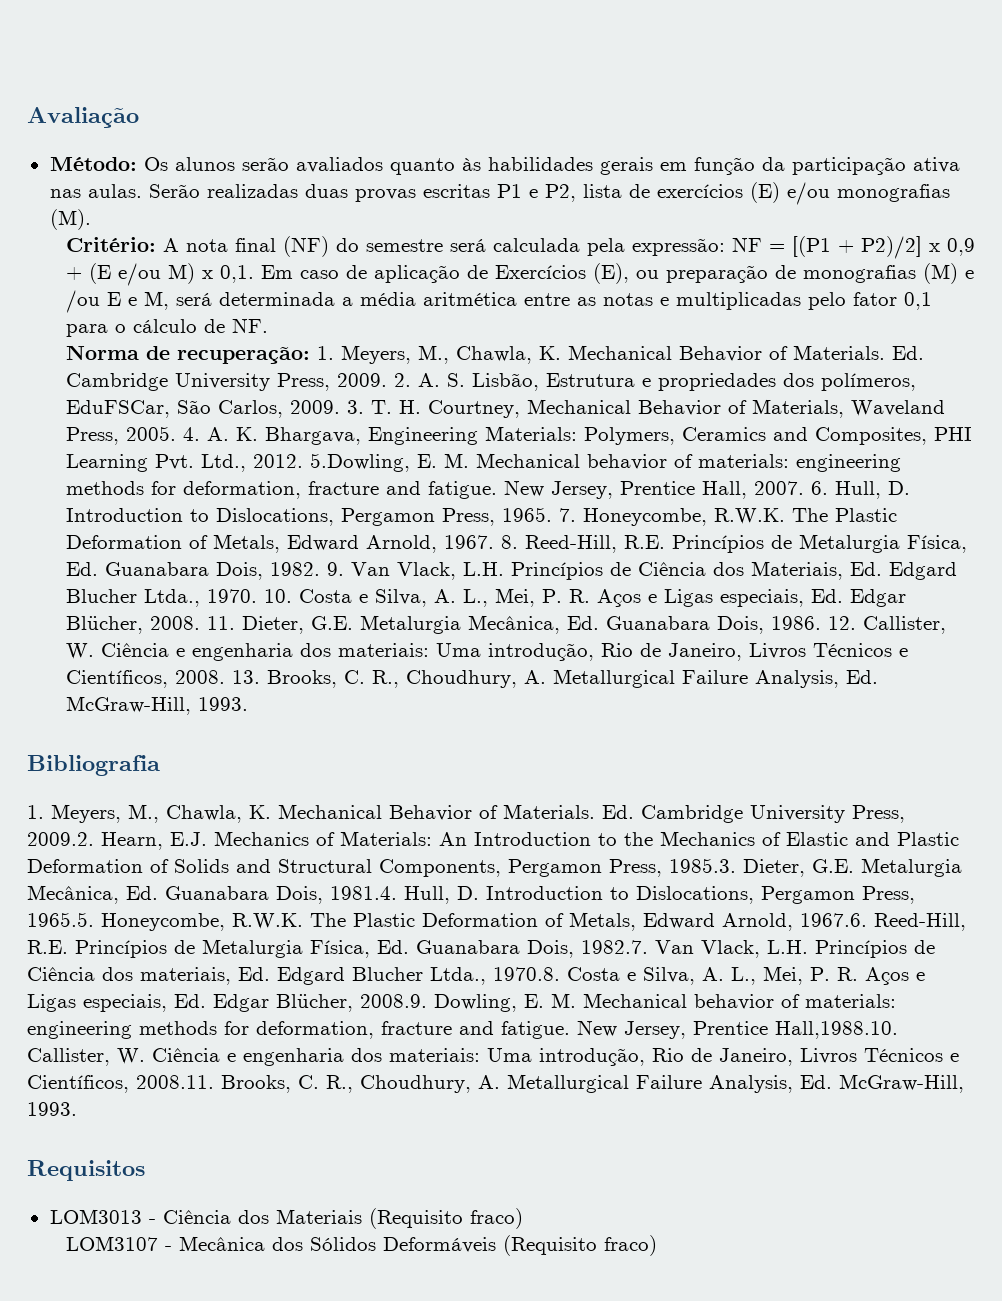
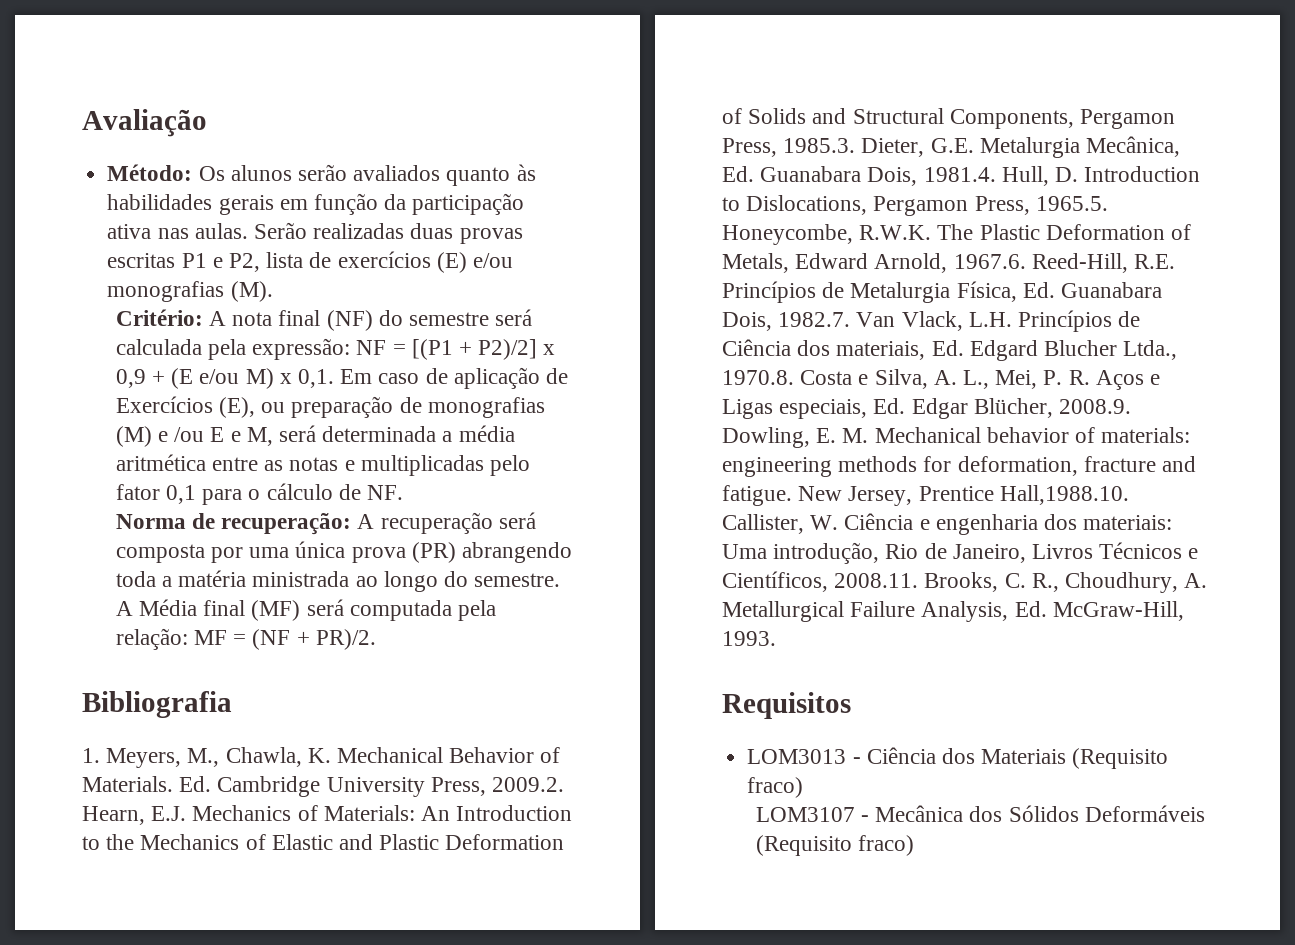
[316,345,924,364] [65,373,916,391] [65,399,945,418] [65,426,972,445] [65,453,901,472] [65,480,910,499] [65,507,897,526] [65,534,967,553] [65,561,957,580] [65,588,906,607] [65,615,946,634] [65,643,908,661] [65,669,878,688] [65,696,248,715] 1. Meyers, M., Chawla, K. Mechanical Behavior of Materials. Ed. Cambridge University Press, 2009. 2. A. S. Lisbão, Estrutura e propriedades dos polímeros, EduFSCar, São Carlos, 2009. 3. T. H. Courtney, Mechanical Behavior of Materials, Waveland Press, 2005. 4. A. K. Bhargava, Engineering Materials: Polymers, Ceramics and Composites, PHI Learning Pvt. Ltd., 2012. 5.Dowling, E. M. Mechanical behavior of materials: engineering methods for deformation, fracture and fatigue. New Jersey, Prentice Hall, 2007. 6. Hull, D. Introduction to Dislocations, Pergamon Press, 1965. 7. Honeycombe, R.W.K. The Plastic Deformation of Metals, Edward Arnold, 1967. 8. Reed-Hill, R.E. Princípios de Metalurgia Física, Ed. Guanabara Dois, 1982. 9. Van Vlack, L.H. Princípios de Ciência dos Materiais, Ed. Edgard Blucher Ltda., 1970. 10. Costa e Silva, A. L., Mei, P. R. Aços e Ligas especiais, Ed. Edgar Blücher, 2008. 11. Dieter, G.E. Metalurgia Mecânica, Ed. Guanabara Dois, 1986. 12. Callister, W. Ciência e engenharia dos materiais: Uma introdução, Rio de Janeiro, Livros Técnicos e Científicos, 2008. 13. Brooks, C. R., Choudhury, A. Metallurgical Failure Analysis, Ed. McGraw-Hill, 1993. -> [357,512,536,534] [115,541,572,563] [115,570,561,592] [115,599,496,621] [115,628,376,650] A recuperação será composta por uma única prova (PR) abrangendo toda a matéria ministrada ao longo do semestre. A Média final (MF) será computada pela relação: MF = (NF + PR)/2.

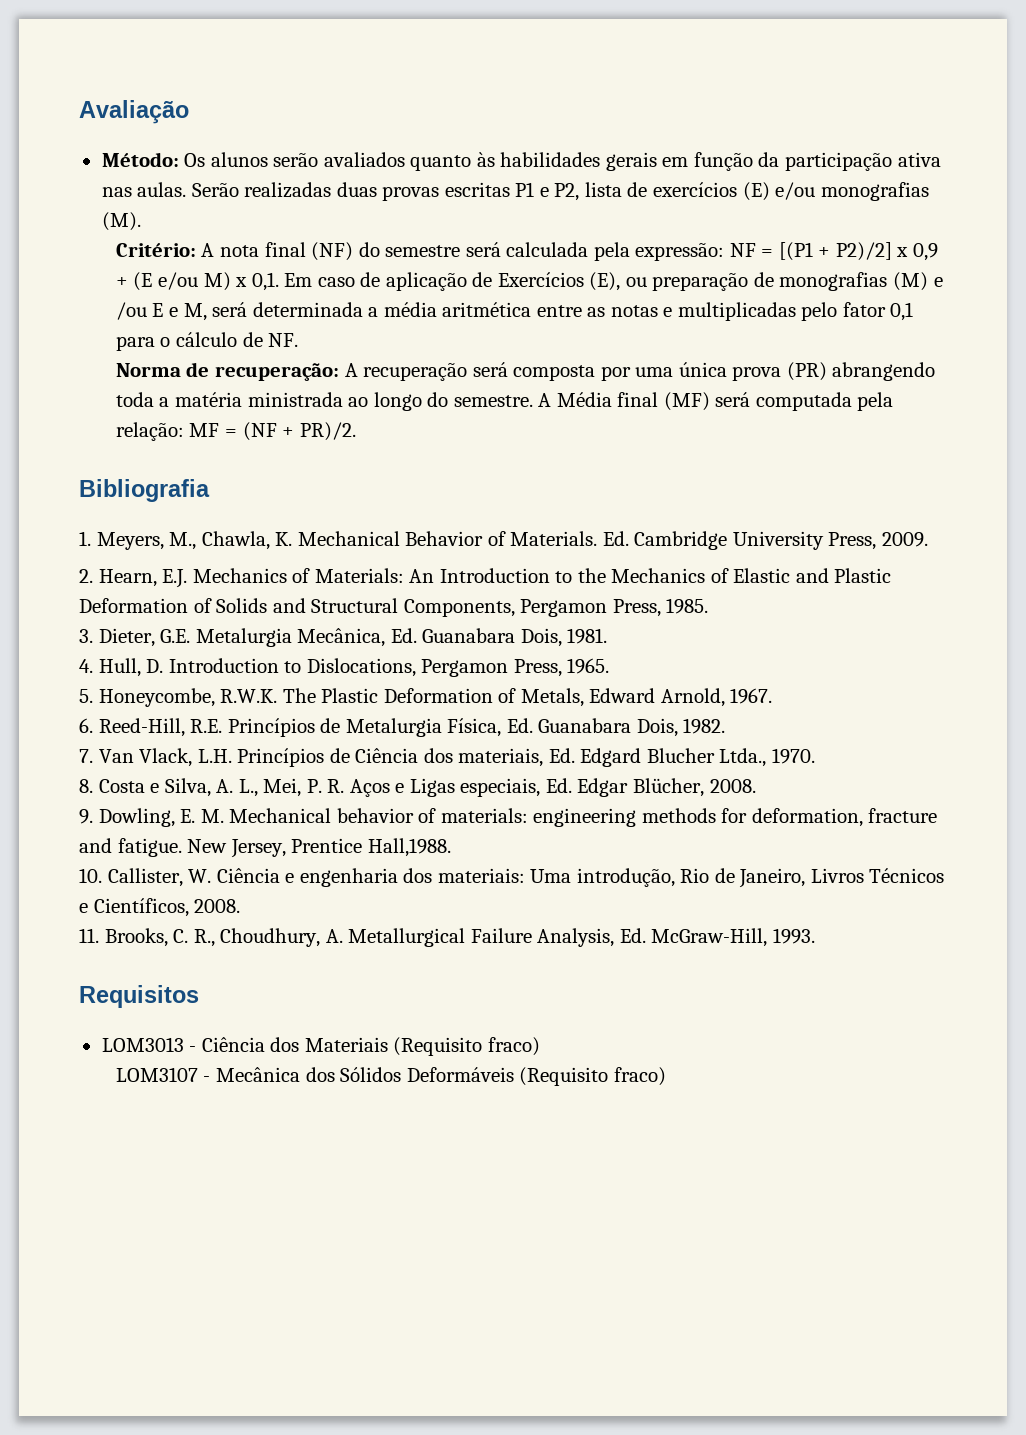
[492,777,565,792] 2009.2. -> [881,532,928,547] [79,569,93,583] 2009. // 2.
[783,138,856,153] 1985.3. -> [666,598,709,614] [79,629,93,643] 1985. // 3.
[923,167,996,182] 1981.4. -> [567,628,608,644] [79,659,93,673] 1981. // 4.
[1035,196,1108,211] 1965.5. -> [567,658,610,674] [79,689,93,703] 1965. // 5.
[953,254,1026,269] 1967.6. -> [730,688,773,704] [79,718,93,733] 1967. // 6.
[778,312,851,327] 1982.7. -> [683,718,726,734] [79,749,93,763] 1982. // 7.
[722,370,794,385] 1970.8. -> [771,748,815,764] [79,779,93,793] 1970. // 8.
[1059,399,1132,414] 2008.9. -> [709,779,756,793] [79,809,93,824] 2008. // 9.
[999,485,1129,505] Hall,1988.10. -> [367,838,451,857] [79,868,102,883] Hall,1988. // 10.
[834,573,919,588] 2008.11. -> [194,899,241,913] [79,928,99,943] 2008. // 11.

